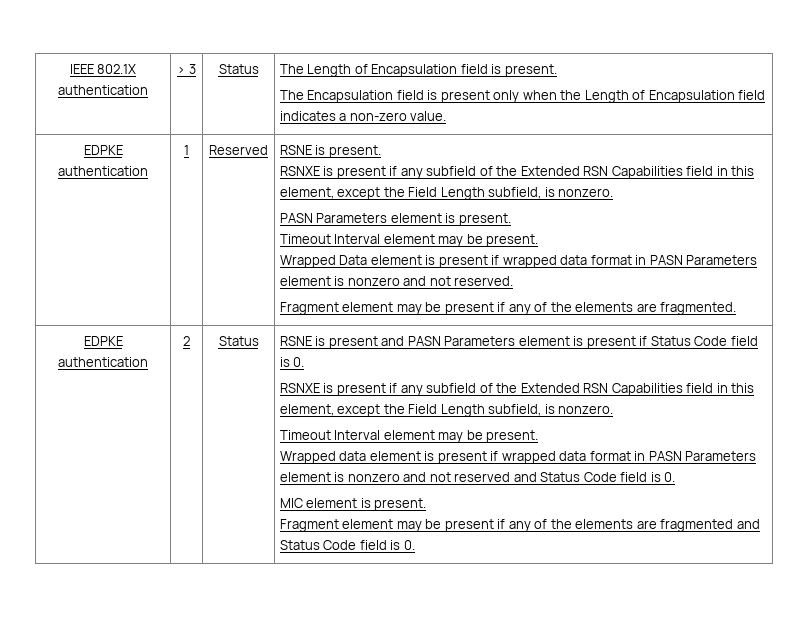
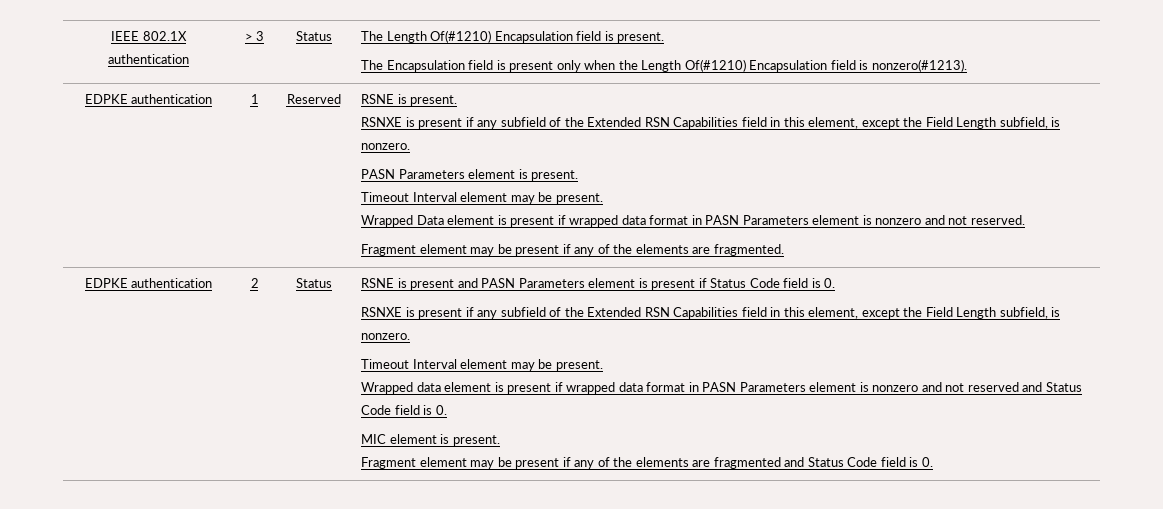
[354,64,368,74] of -> [430,30,492,43] Of(#1210)
[632,90,766,103] [279,111,447,121] of Encapsulation field indicates a non-zero value. -> [684,59,967,72] Of(#1210) Encapsulation field is nonzero(#1213).

